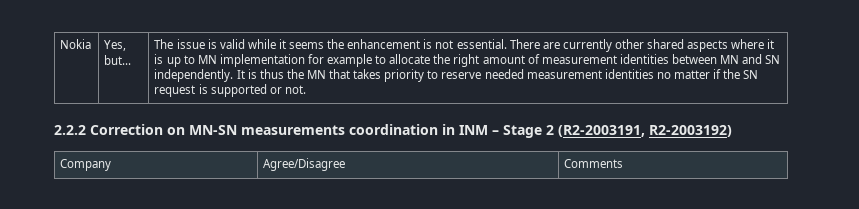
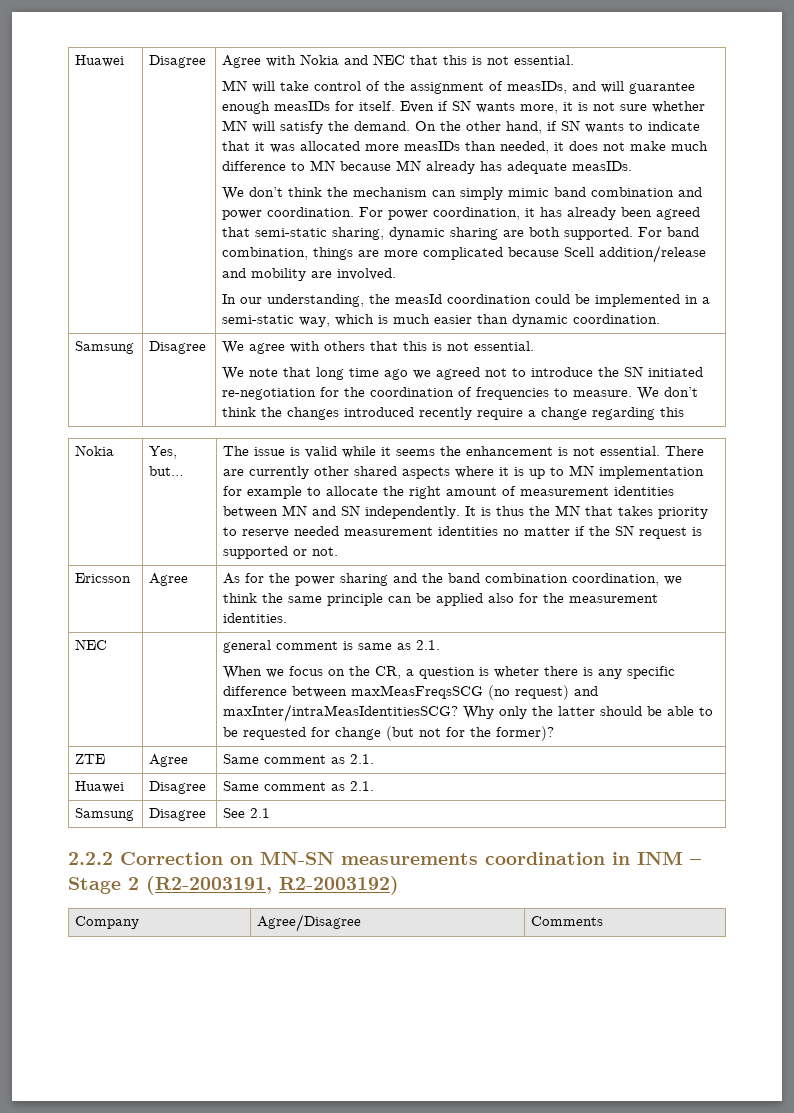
(60, 44) none -> [75,55,125,67] [149,55,207,68] [222,54,575,68] [222,80,696,94] [222,100,706,114] [222,120,701,134] [222,141,709,154] [222,160,633,174] [222,187,703,200] [222,207,701,220] [222,227,700,240] [222,245,707,263] [222,268,397,281] [222,294,711,307] [222,314,661,327] [75,341,135,354] [149,341,207,354] [222,341,535,354] [222,366,704,380] [222,387,699,400] [222,407,685,420] Huawei | Disagree | Agree with Nokia and NEC that this is not essential. // MN will take control of the assignment of measIDs, and will guarantee enough measIDs for itself. Even if SN wants more, it is not sure whether MN will satisfy the demand. On the other hand, if SN wants to indicate that it was allocated more measIDs than needed, it does not make much difference to MN because MN already has adequate measIDs. // We don’t think the mechanism can simply mimic band combination and power coordination. For power coordination, it has already been agreed that semi-static sharing, dynamic sharing are both supported. For band combination, things are more complicated because Scell addition/release and mobility are involved. // In our understanding, the measId coordination could be implemented in a semi-static way, which is much easier than dynamic coordination. // Samsung | Disagree | We agree with others that this is not essential. // We note that long time ago we agreed not to introduce the SN initiated re-negotiation for the coordination of frequencies to measure. We don’t think the changes introduced recently require a change regarding this //
(306, 89) none -> [75,573,132,583] [149,573,189,586] [223,573,683,586] [223,593,659,606] [223,613,288,623] [75,639,108,650] [223,640,441,653] [223,666,676,679] [223,685,599,700] [223,704,714,722] [223,726,555,741] [75,754,106,764] [149,754,189,767] [223,754,375,764] [75,781,125,793] [149,781,207,794] [223,781,375,791] [75,808,135,821] [149,808,207,821] [223,808,271,818] // Ericsson | Agree | As for the power sharing and the band combination coordination, we think the same principle can be applied also for the measurement identities. // NEC | | general comment is same as 2.1. // When we focus on the CR, a question is wheter there is any specific difference between maxMeasFreqsSCG (no request) and maxInter/intraMeasIdentitiesSCG? Why only the latter should be able to be requested for change (but not for the former)? // ZTE | Agree | Same comment as 2.1. // Huawei | Disagree | Same comment as 2.1. // Samsung | Disagree | See 2.1

